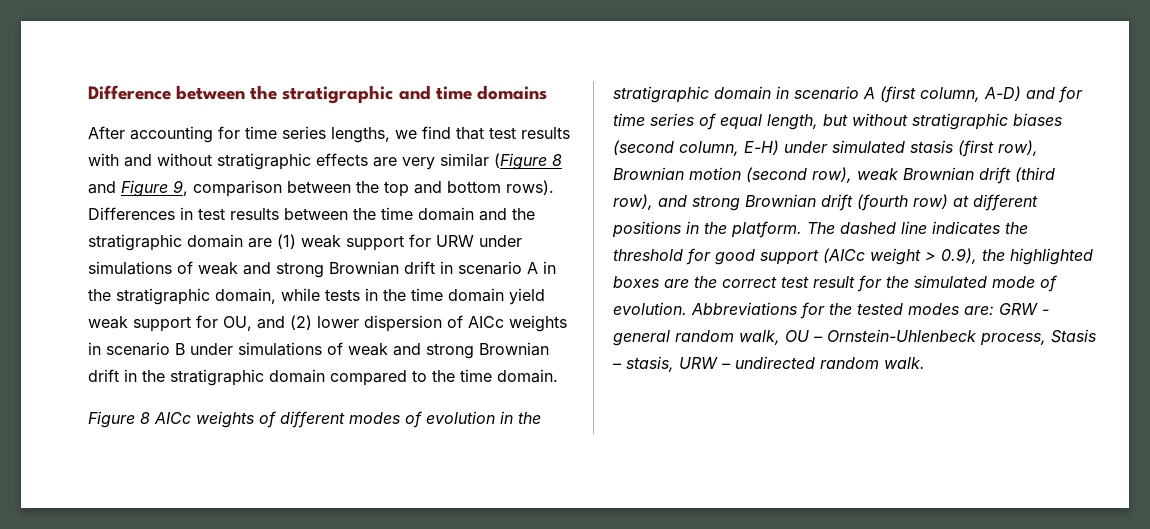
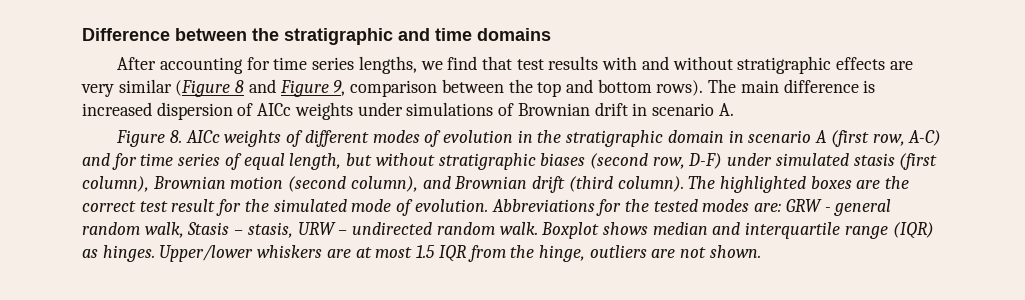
[88,207,535,221] [88,234,522,251] [88,261,556,278] [88,288,545,305] [88,315,567,332] [88,342,549,359] [88,369,558,386] [88,411,150,428] Differences in test results between the time domain and the stratigraphic domain are (1) weak support for URW under simulations of weak and strong Brownian drift in scenario A in the stratigraphic domain, while tests in the time domain yield weak support for OU, and (2) lower dispersion of AICc weights in scenario B under simulations of weak and strong Brownian drift in the stratigraphic domain compared to the time domain. // Figure 8 -> [708,79,876,93] [82,102,734,120] [116,130,182,147] The main difference is increased dispersion of AICc weights under simulations of Brownian drift in scenario A. // Figure 8.
[920,86,1021,102] column, A-D) -> [872,130,942,146] row, A-C)
[679,140,779,156] column, E-H) -> [652,153,723,169] row, D-F)
[998,140,1038,156] row), -> [82,176,149,192] column),
[812,167,898,183] row), weak -> [350,176,451,192] column), and
[613,194,1038,211] [612,221,1028,238] [613,248,1005,265] row), and strong Brownian drift (fourth row) at different positions in the platform. The dashed line indicates the threshold for good support (AICc weight > 0.9), the -> [617,176,716,192] column). The
[785,329,1046,346] OU – Ornstein-Uhlenbeck process, -> (184, 230) none
(925, 363) none -> [541,222,934,239] [82,245,761,262] Boxplot shows median and interquartile range (IQR) as hinges. Upper/lower whiskers are at most 1.5 IQR from the hinge, outliers are not shown.

